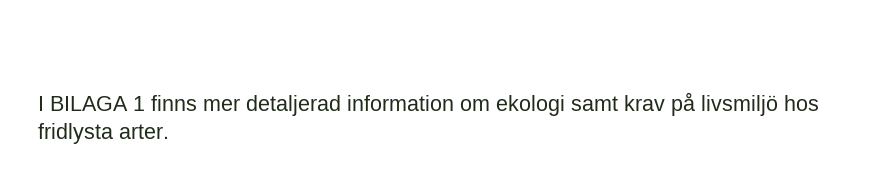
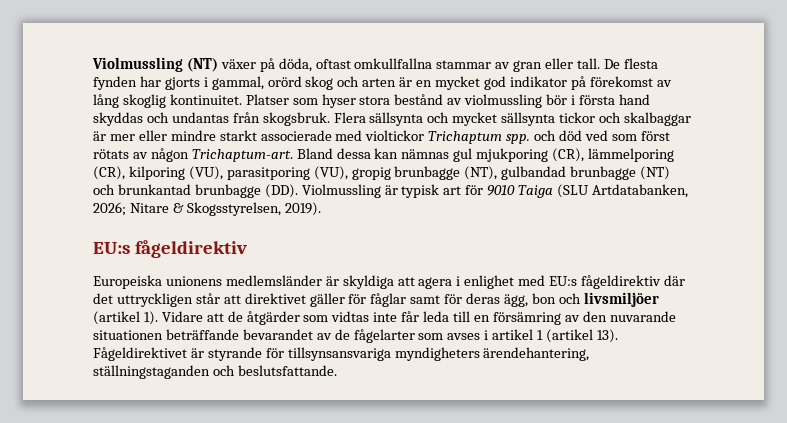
[38,92,819,116] [38,123,169,144] I BILAGA 1 finns mer detaljerad information om ekologi samt krav på livsmiljö hos fridlysta arter. -> [92,57,658,72] [93,76,672,90] [93,94,650,108] [93,112,691,126] [93,130,670,144] [93,148,675,162] [93,166,671,180] [93,184,688,198] [93,202,321,216] [93,240,247,258] [93,275,685,289] [93,292,659,307] [93,311,676,325] [93,329,618,343] [93,347,590,361] [93,365,337,379] Violmussling (NT) växer på döda, oftast omkullfallna stammar av gran eller tall. De flesta fynden har gjorts i gammal, orörd skog och arten är en mycket god indikator på förekomst av lång skoglig kontinuitet. Platser som hyser stora bestånd av violmussling bör i första hand skyddas och undantas från skogsbruk. Flera sällsynta och mycket sällsynta tickor och skalbaggar är mer eller mindre starkt associerade med violtickor Trichaptum spp. och död ved som först rötats av någon Trichaptum-art. Bland dessa kan nämnas gul mjukporing (CR), lämmelporing (CR), kilporing (VU), parasitporing (VU), gropig brunbagge (NT), gulbandad brunbagge (NT) och brunkantad brunbagge (DD). Violmussling är typisk art för 9010 Taiga (SLU Artdatabanken, 2026; Nitare & Skogsstyrelsen, 2019). // EU:s fågeldirektiv // Europeiska unionens medlemsländer är skyldiga att agera i enlighet med EU:s fågeldirektiv där det uttryckligen står att direktivet gäller för fåglar samt för deras ägg, bon och livsmiljöer (artikel 1). Vidare att de åtgärder som vidtas inte får leda till en försämring av den nuvarande situationen beträffande bevarandet av de fågelarter som avses i artikel 1 (artikel 13). Fågeldirektivet är styrande för tillsynsansvariga myndigheters ärendehantering, ställningstaganden och beslutsfattande.

